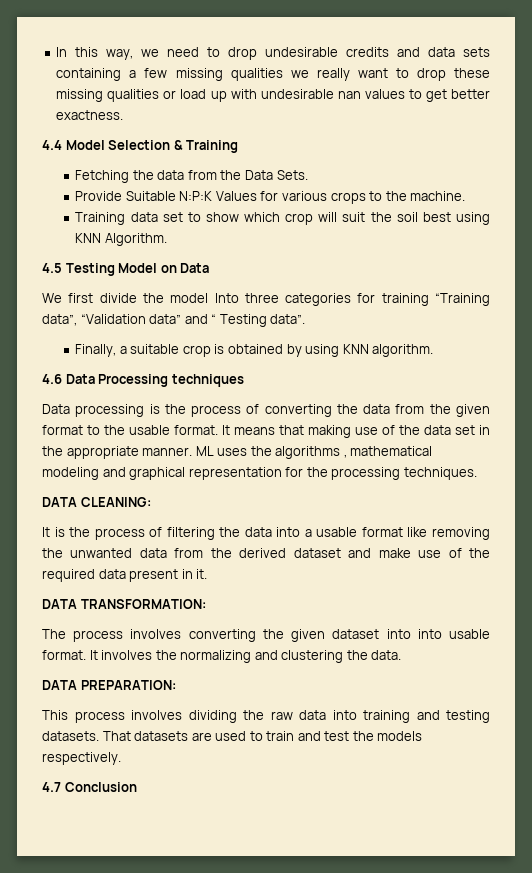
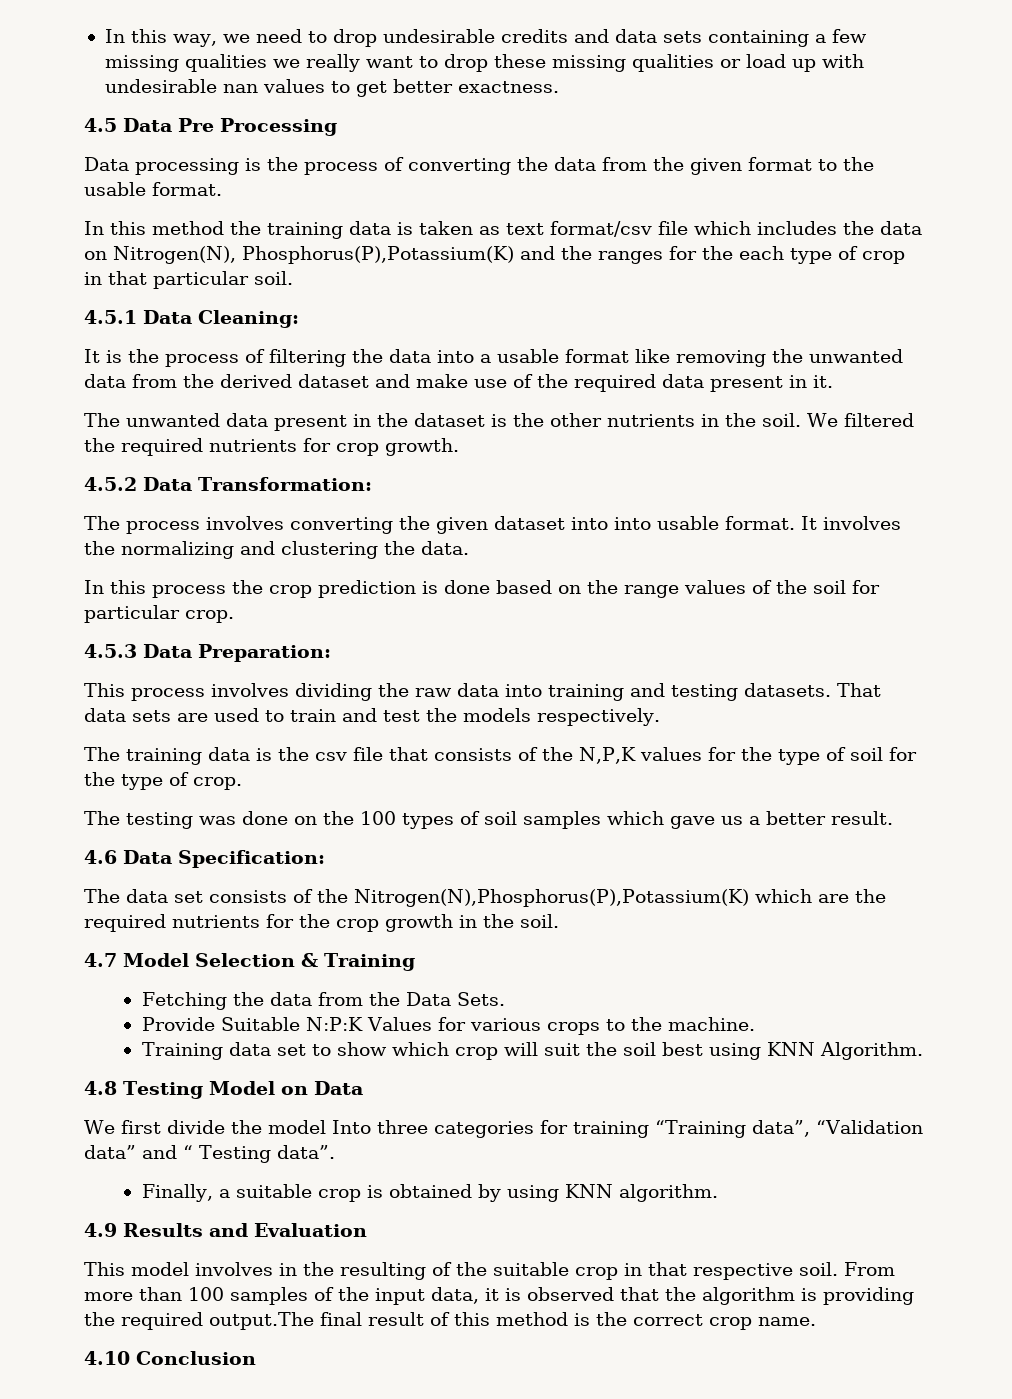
[42,140,62,150] 4.4 -> [84,118,337,136] [84,157,874,175] [84,182,222,196] [84,221,922,239] [84,246,905,264] [84,271,293,289] [84,310,299,328] [84,349,903,367] [84,374,833,392] [84,413,914,431] [84,438,459,456] [84,477,372,491] [84,516,901,534] [84,541,469,559] [84,580,880,598] [84,605,234,623] [84,644,331,662] [84,683,881,701] [84,708,660,726] [84,747,917,765] [84,772,242,790] [84,811,893,829] [84,850,325,868] [84,889,886,907] [84,914,559,932] [84,953,117,967] 4.5 Data Pre Processing // Data processing is the process of converting the data from the given format to the usable format. // In this method the training data is taken as text format/csv file which includes the data on Nitrogen(N), Phosphorus(P),Potassium(K) and the ranges for the each type of crop in that particular soil. // 4.5.1 Data Cleaning: // It is the process of filtering the data into a usable format like removing the unwanted data from the derived dataset and make use of the required data present in it. // The unwanted data present in the dataset is the other nutrients in the soil. We filtered the required nutrients for crop growth. // 4.5.2 Data Transformation: // The process involves converting the given dataset into into usable format. It involves the normalizing and clustering the data. // In this process the crop prediction is done based on the range values of the soil for particular crop. // 4.5.3 Data Preparation: // This process involves dividing the raw data into training and testing datasets. That data sets are used to train and test the models respectively. // The training data is the csv file that consists of the N,P,K values for the type of soil for the type of crop. // The testing was done on the 100 types of soil samples which gave us a better result. // 4.6 Data Specification: // The data set consists of the Nitrogen(N),Phosphorus(P),Potassium(K) which are the required nutrients for the crop growth in the soil. // 4.7
[42,263,62,273] 4.5 -> [84,1081,117,1095] 4.8
[42,374,244,387] [42,404,490,417] [42,425,490,438] [42,446,433,459] [42,467,477,480] [42,497,151,507] [42,527,491,540] [42,548,490,558] [42,569,208,582] [42,599,206,609] [42,629,491,642] [42,650,402,663] [42,680,176,690] [42,710,490,723] [42,731,423,741] [42,752,121,765] [42,782,61,792] 4.6 Data Processing techniques // Data processing is the process of converting the data from the given format to the usable format. It means that making use of the data set in the appropriate manner. ML uses the algorithms , mathematical modeling and graphical representation for the processing techniques. // DATA CLEANING: // It is the process of filtering the data into a usable format like removing the unwanted data from the derived dataset and make use of the required data present in it. // DATA TRANSFORMATION: // The process involves converting the given dataset into into usable format. It involves the normalizing and clustering the data. // DATA PREPARATION: // This process involves dividing the raw data into training and testing datasets. That datasets are used to train and test the models respectively. // 4.7 -> [84,1223,367,1237] [84,1262,895,1280] [84,1287,914,1305] [84,1312,816,1330] [84,1351,130,1365] 4.9 Results and Evaluation // This model involves in the resulting of the suitable crop in that respective soil. From more than 100 samples of the input data, it is observed that the algorithm is providing the required output.The final result of this method is the correct crop name. // 4.10

